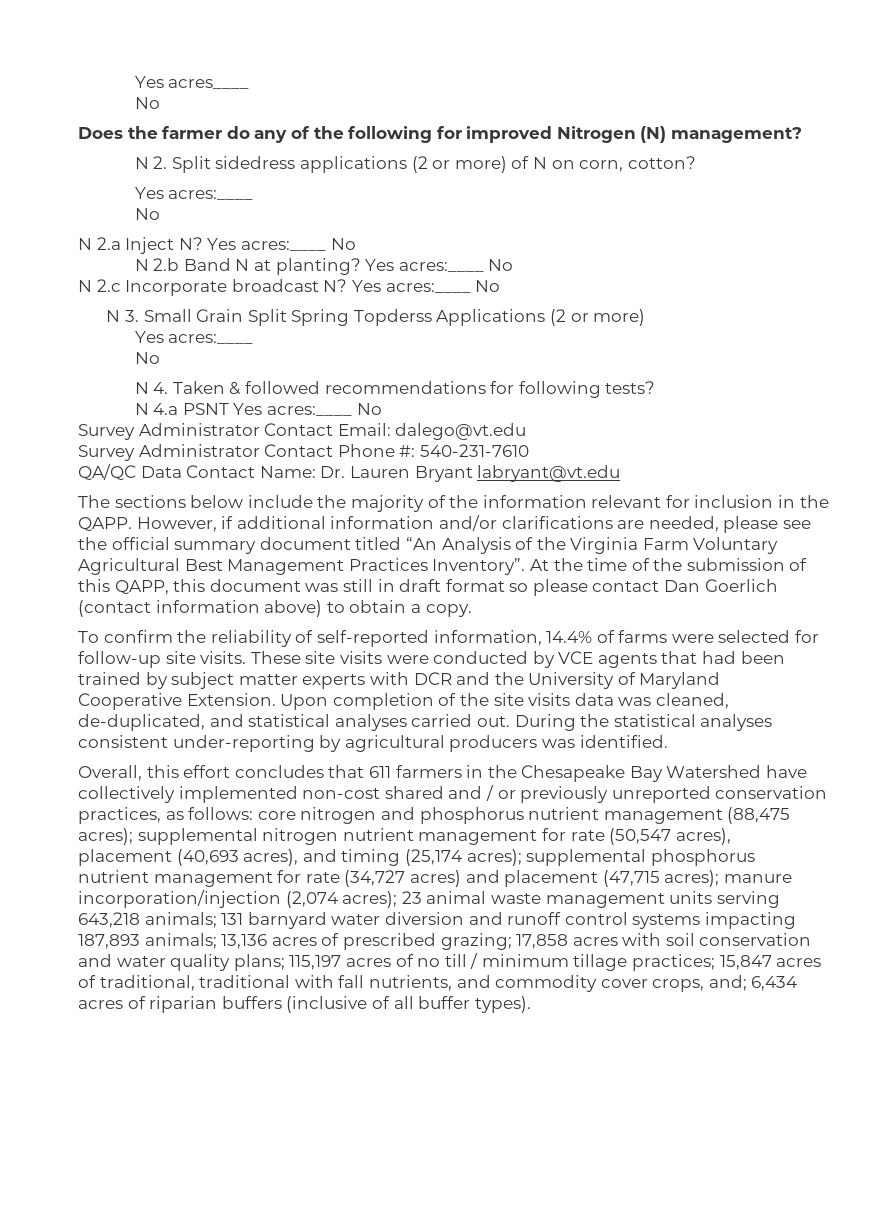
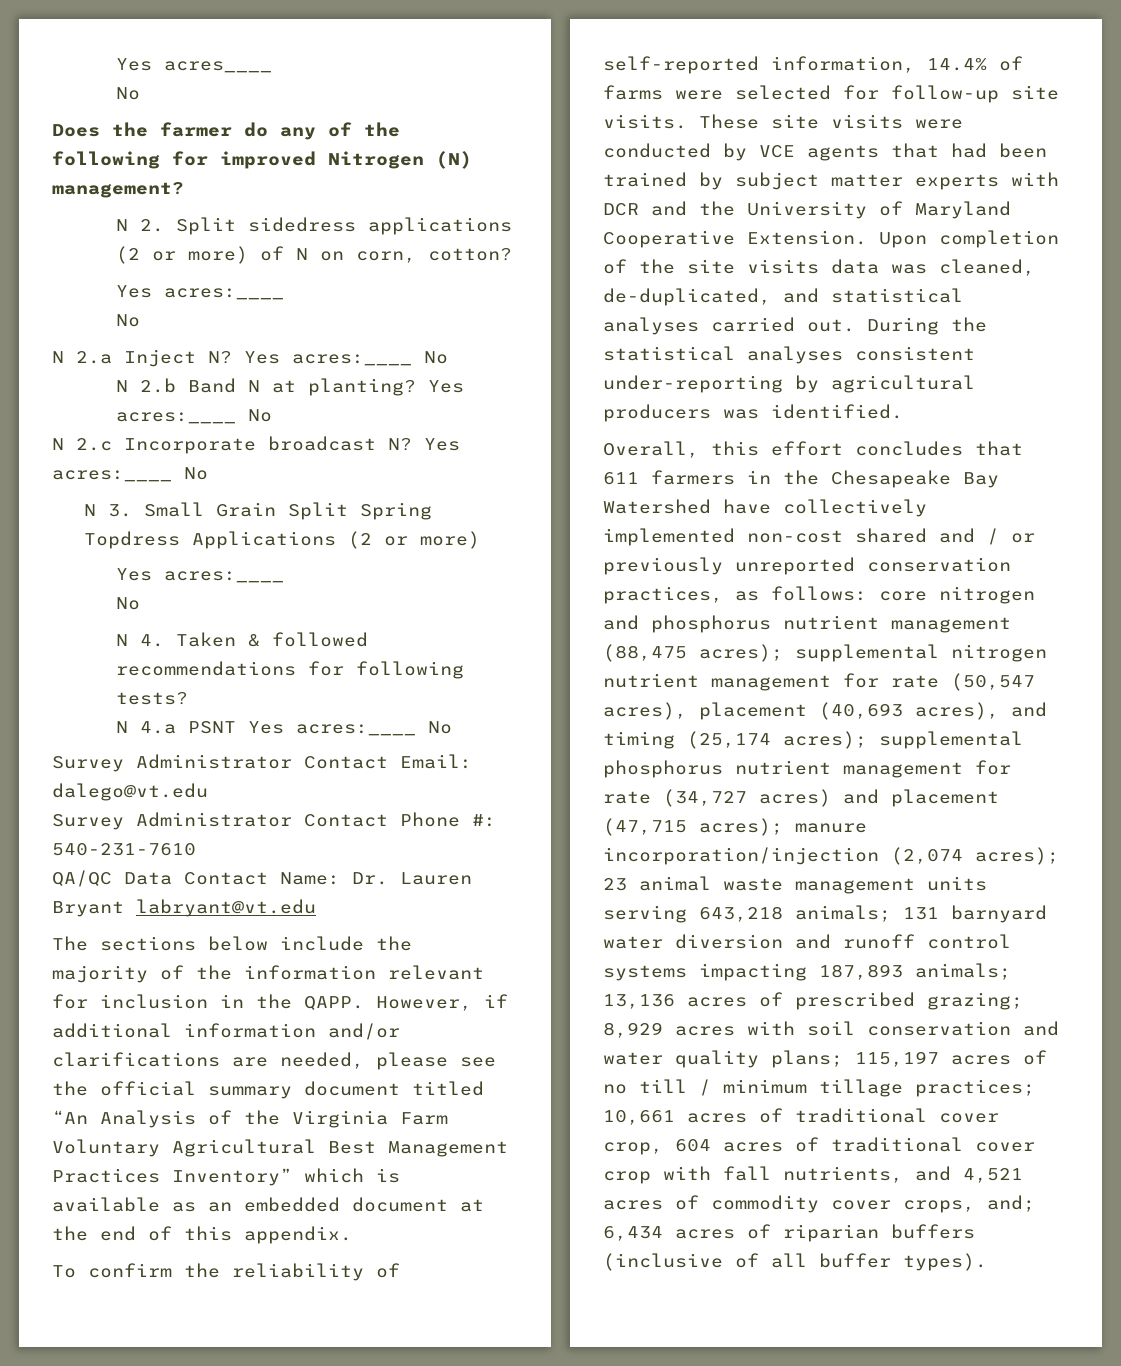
[353,309,432,326] Topderss -> [83,531,180,549] Topdress
[432,558,808,575] [78,579,778,596] [78,600,472,617] Inventory”. At the time of the submission of this QAPP, this document was still in draft format so please contact Dan Goerlich (contact information above) to obtain a copy. -> [172,1168,400,1186] [52,1197,484,1212] [52,1226,352,1244] Inventory” which is available as an embedded document at the end of this appendix.
[516,934,569,949] 17,858 -> [603,1022,663,1038] 8,929
[719,955,822,970] [78,975,291,991] 15,847 acres of traditional, traditional -> [603,1108,999,1125] [603,1137,1035,1155] [603,1171,651,1184] 10,661 acres of traditional cover crop, 604 acres of traditional cover crop
(491, 981) none -> [963,1168,1023,1183] [603,1195,699,1210] 4,521 acres of

